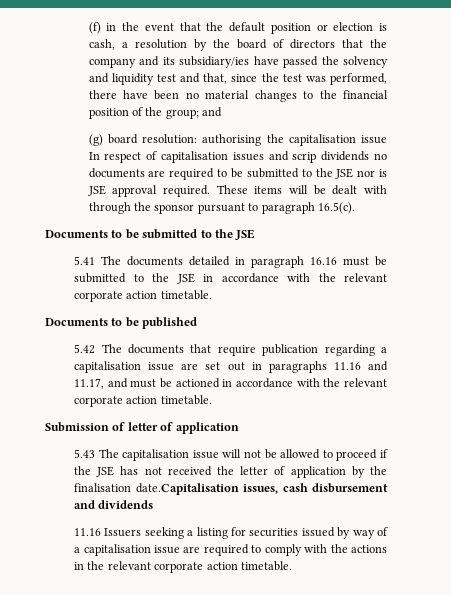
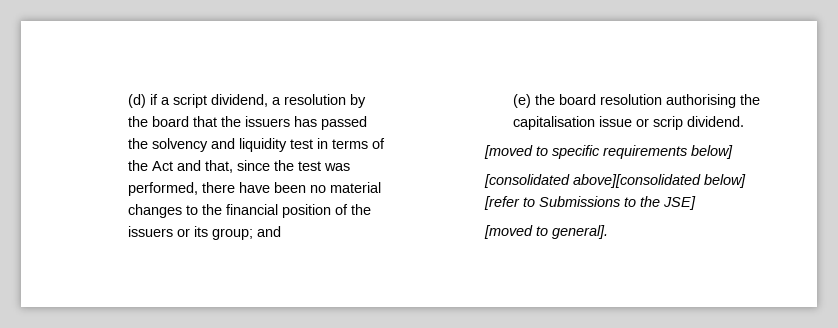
[88,22,387,34] [88,39,115,50] (f) in the event that the default position or election is cash, -> [127,94,268,108] (d) if a script dividend,
[272,39,387,49] [88,56,279,68] of directors that the company and its subsidiary/ies have -> [192,116,317,127] that the issuers has
(176, 78) none -> [316,138,385,149] [127,160,173,171] in terms of the Act
(163, 111) none -> [127,226,208,237] issuers or its
[88,134,387,146] [88,151,388,163] [88,168,387,180] [87,185,388,197] [88,202,355,214] [45,229,256,240] [74,256,388,268] [74,273,388,284] [74,290,212,302] [45,317,198,329] [74,344,388,356] [74,361,389,373] [74,378,387,389] [74,395,212,407] [45,422,239,434] [74,449,389,461] [74,466,388,478] [74,483,389,495] [74,500,154,509] [74,527,389,539] [74,544,387,556] [74,561,292,573] (g) board resolution: authorising the capitalisation issue In respect of capitalisation issues and scrip dividends no documents are required to be submitted to the JSE nor is JSE approval required. These items will be dealt with through the sponsor pursuant to paragraph 16.5(c). // Documents to be submitted to the JSE // 5.41 The documents detailed in paragraph 16.16 must be submitted to the JSE in accordance with the relevant corporate action timetable. // Documents to be published // 5.42 The documents that require publication regarding a capitalisation issue are set out in paragraphs 11.16 and 11.17, and must be actioned in accordance with the relevant corporate action timetable. // Submission of letter of application // 5.43 The capitalisation issue will not be allowed to proceed if the JSE has not received the letter of application by the finalisation date.Capitalisation issues, cash disbursement and dividends // 11.16 Issuers seeking a listing for securities issued by way of a capitalisation issue are required to comply with the actions in the relevant corporate action timetable. -> [512,94,760,108] [512,116,744,130] [484,145,734,159] [484,174,747,188] [484,196,697,210] [484,225,609,239] (e) the board resolution authorising the capitalisation issue or scrip dividend. // [moved to specific requirements below] // [consolidated above][consolidated below] [refer to Submissions to the JSE] // [moved to general].

